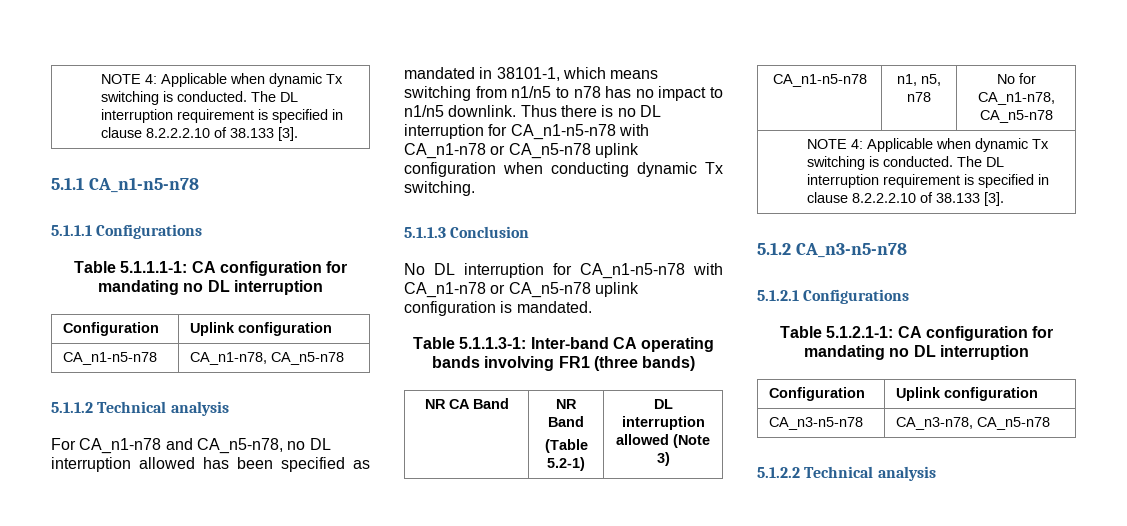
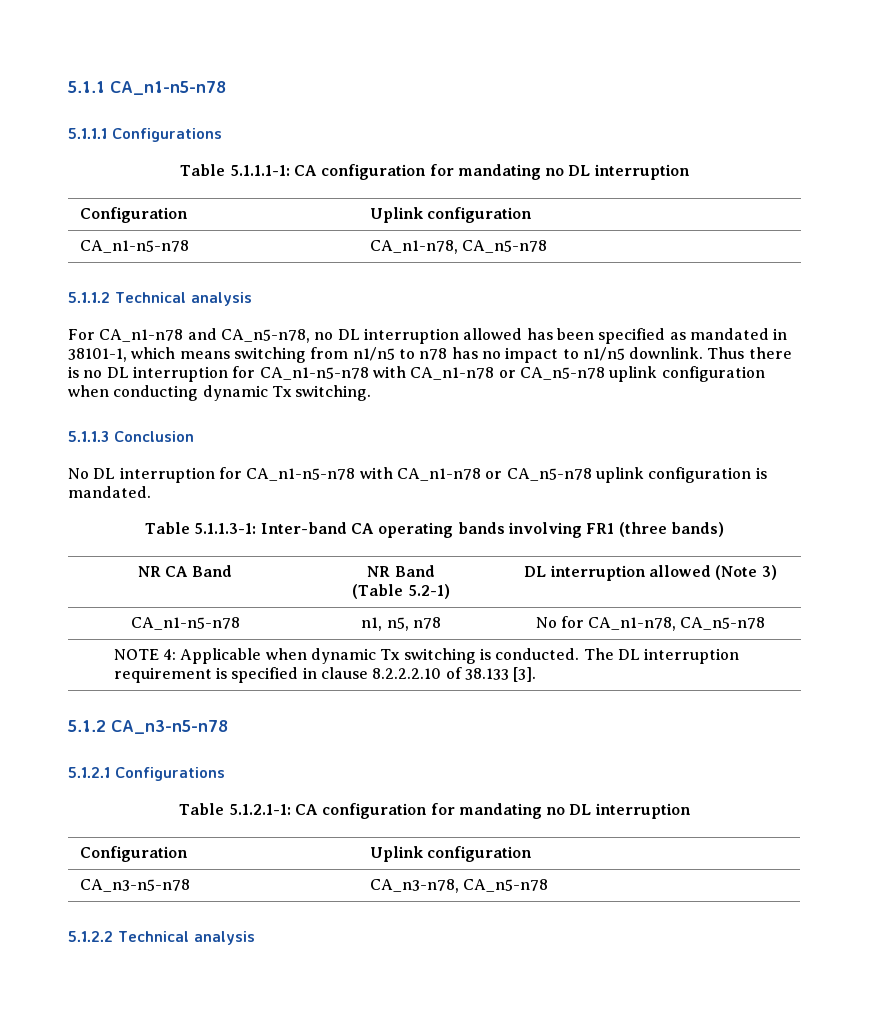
[101,73,344,87] [101,91,299,105] [101,109,344,123] [101,127,299,141] NOTE 4: Applicable when dynamic Tx switching is conducted. The DL interruption requirement is specified in clause 8.2.2.2.10 of 38.133 [3]. // -> (68, 87) none

